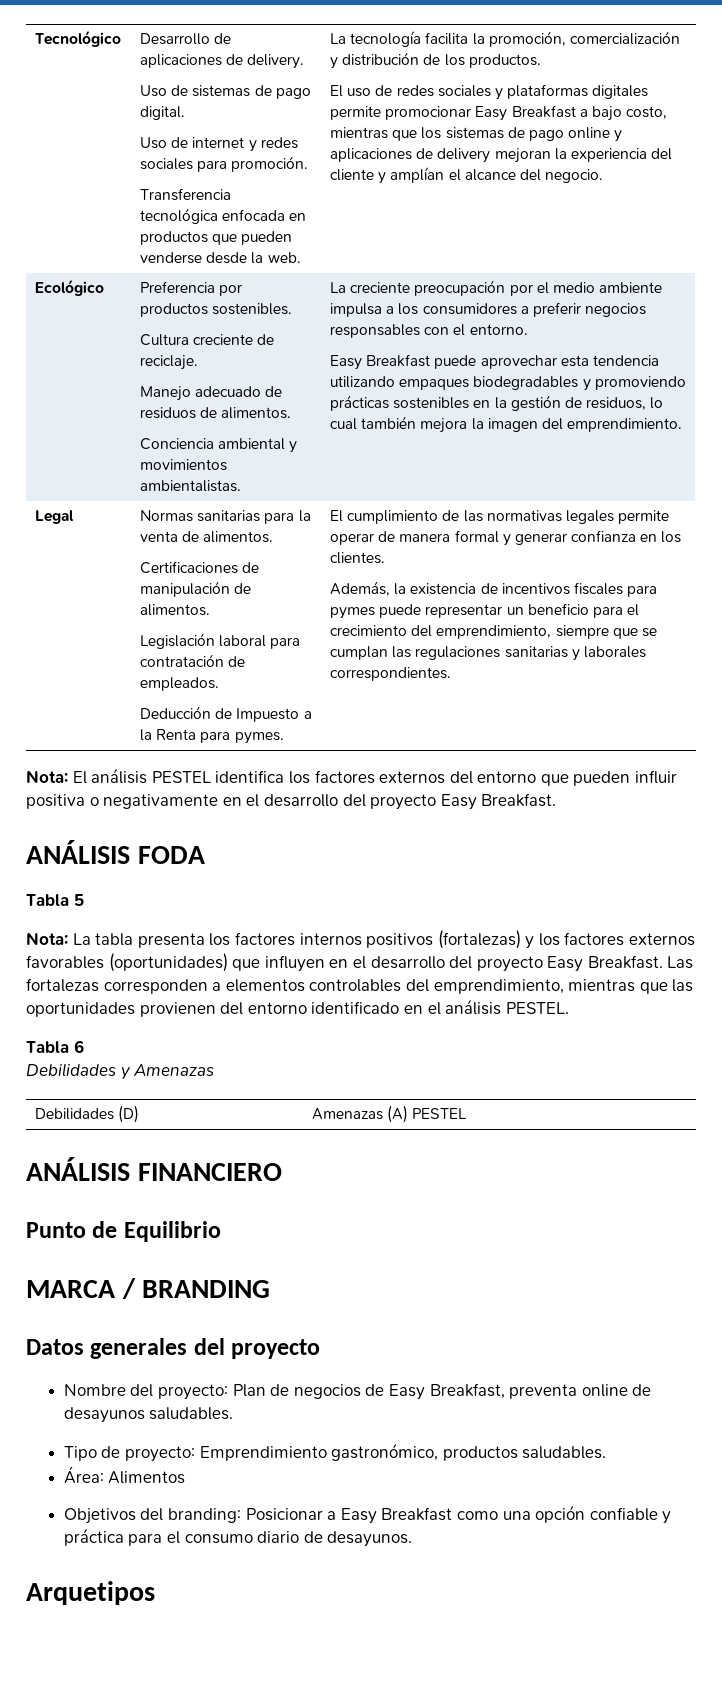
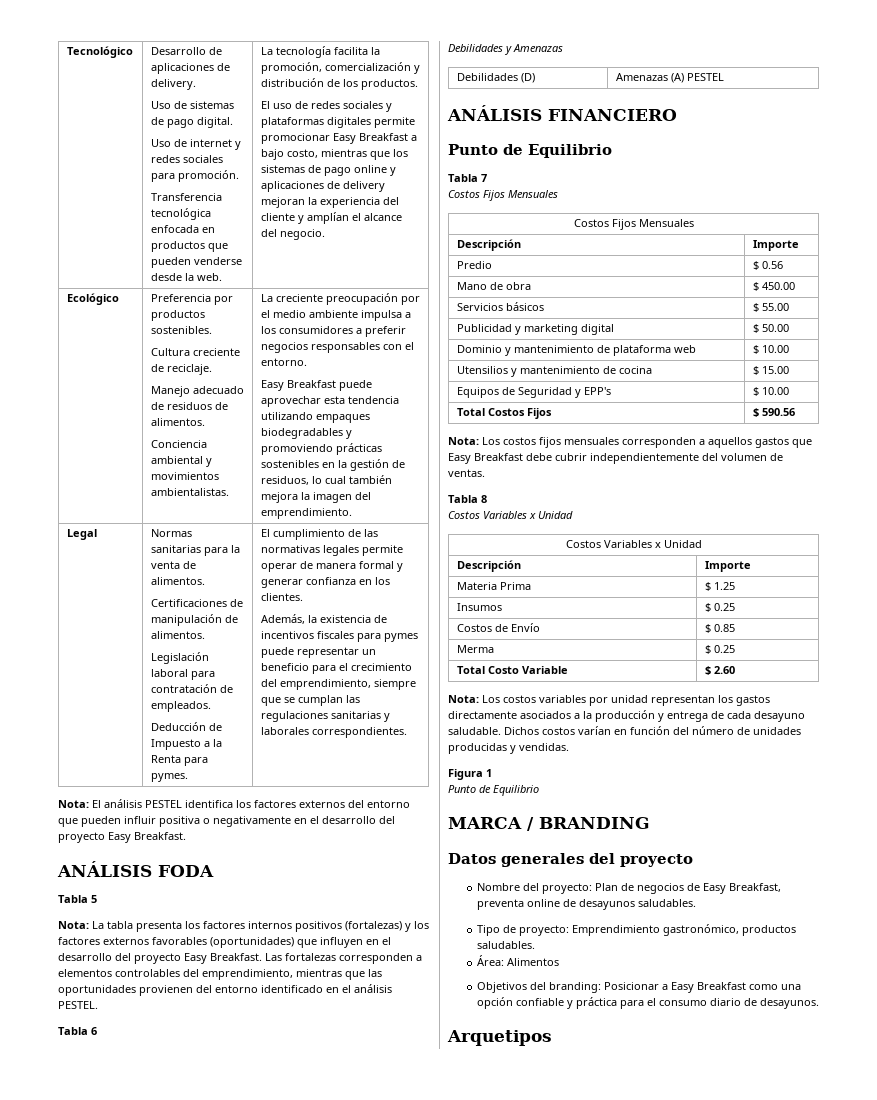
(221, 1231) none -> [448,174,487,182] [448,190,558,201] [573,219,694,230] [456,239,521,251] [752,240,799,251] [456,261,492,269] [752,261,783,270] [456,282,531,290] [752,282,795,291] [456,302,544,311] [752,303,789,312] [456,324,614,335] [752,324,789,333] [456,345,696,356] [752,345,789,354] [456,366,652,377] [752,366,789,375] [456,387,611,398] [752,387,789,396] [456,408,552,419] [752,408,795,417] [448,437,812,448] [448,453,783,464] [448,469,485,477] [448,495,487,503] [448,511,573,519] [565,540,702,548] [456,560,521,572] [704,561,751,572] [456,582,531,590] [704,582,735,591] [456,603,502,611] [704,603,735,612] [456,623,540,632] [704,624,735,633] [456,645,494,653] [704,645,735,654] [456,666,568,674] [704,666,735,675] [448,695,770,706] [448,710,805,722] [448,726,801,735] [448,743,569,754] [448,769,492,780] [448,785,539,796] // Tabla 7 // Costos Fijos Mensuales // Costos Fijos Mensuales // Descripción | Importe // Predio | $ 0.56 // Mano de obra | $ 450.00 // Servicios básicos | $ 55.00 // Publicidad y marketing digital | $ 50.00 // Dominio y mantenimiento de plataforma web | $ 10.00 // Utensilios y mantenimiento de cocina | $ 15.00 // Equipos de Seguridad y EPP's | $ 10.00 // Total Costos Fijos | $ 590.56 // Nota: Los costos fijos mensuales corresponden a aquellos gastos que Easy Breakfast debe cubrir independientemente del volumen de ventas. // Tabla 8 // Costos Variables x Unidad // Costos Variables x Unidad // Descripción | Importe // Materia Prima | $ 1.25 // Insumos | $ 0.25 // Costos de Envío | $ 0.85 // Merma | $ 0.25 // Total Costo Variable | $ 2.60 // Nota: Los costos variables por unidad representan los gastos directamente asociados a la producción y entrega de cada desayuno saludable. Dichos costos varían en función del número de unidades producidas y vendidas. // Figura 1 // Punto de Equilibrio

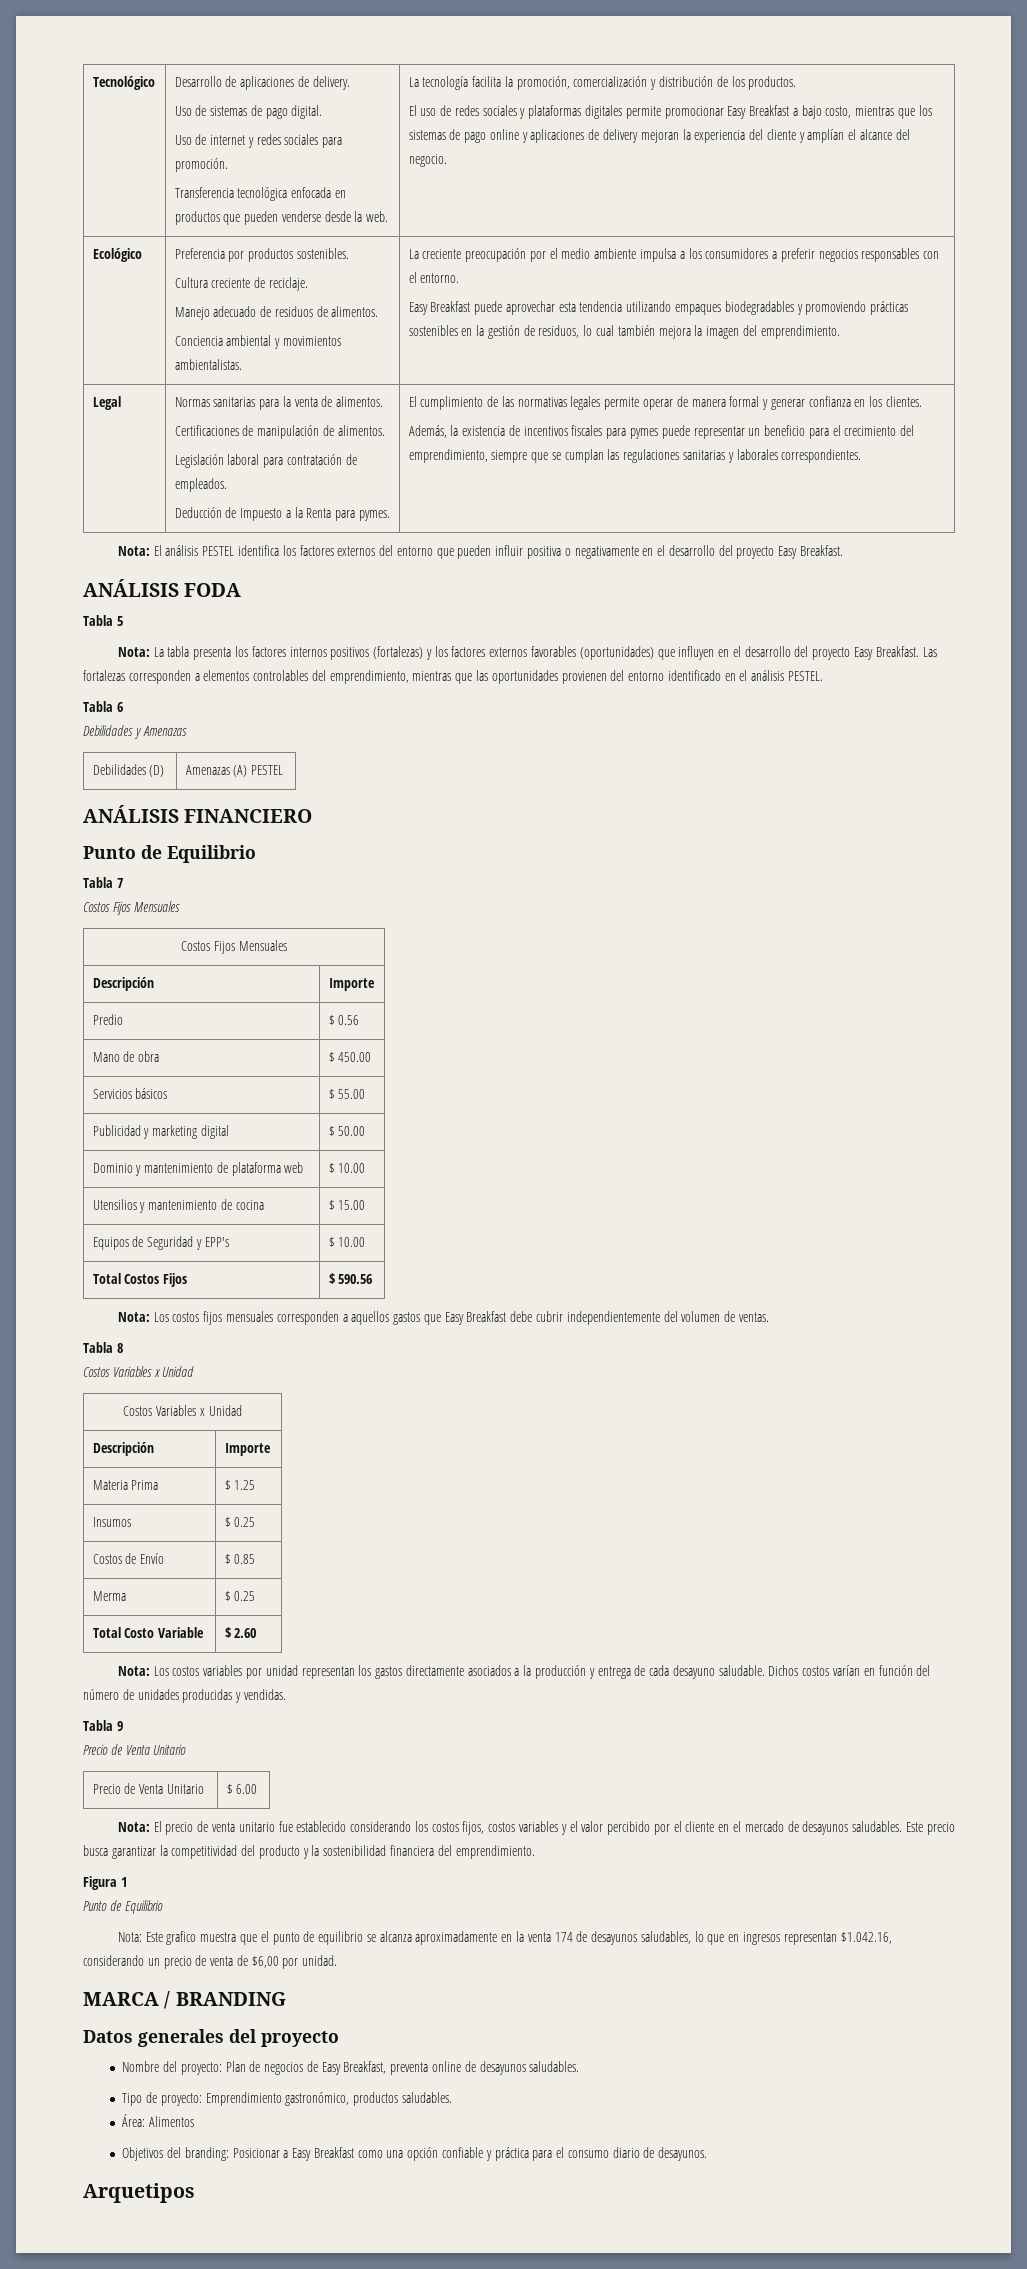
(569, 747) none -> [83,1720,123,1731] [83,1744,187,1755] [92,1783,204,1794] [226,1784,258,1794] [117,1821,955,1835] [83,1845,535,1859] // Tabla 9 // Precio de Venta Unitario // Precio de Venta Unitario | $ 6.00 // Nota: El precio de venta unitario fue establecido considerando los costos fijos, costos variables y el valor percibido por el cliente en el mercado de desayunos saludables. Este precio busca garantizar la competitividad del producto y la sostenibilidad financiera del emprendimiento.
(539, 790) none -> [117,1931,892,1945] [83,1955,338,1969] // Nota: Este grafico muestra que el punto de equilibrio se alcanza aproximadamente en la venta 174 de desayunos saludables, lo que en ingresos representan $1.042.16, considerando un precio de venta de $6,00 por unidad.

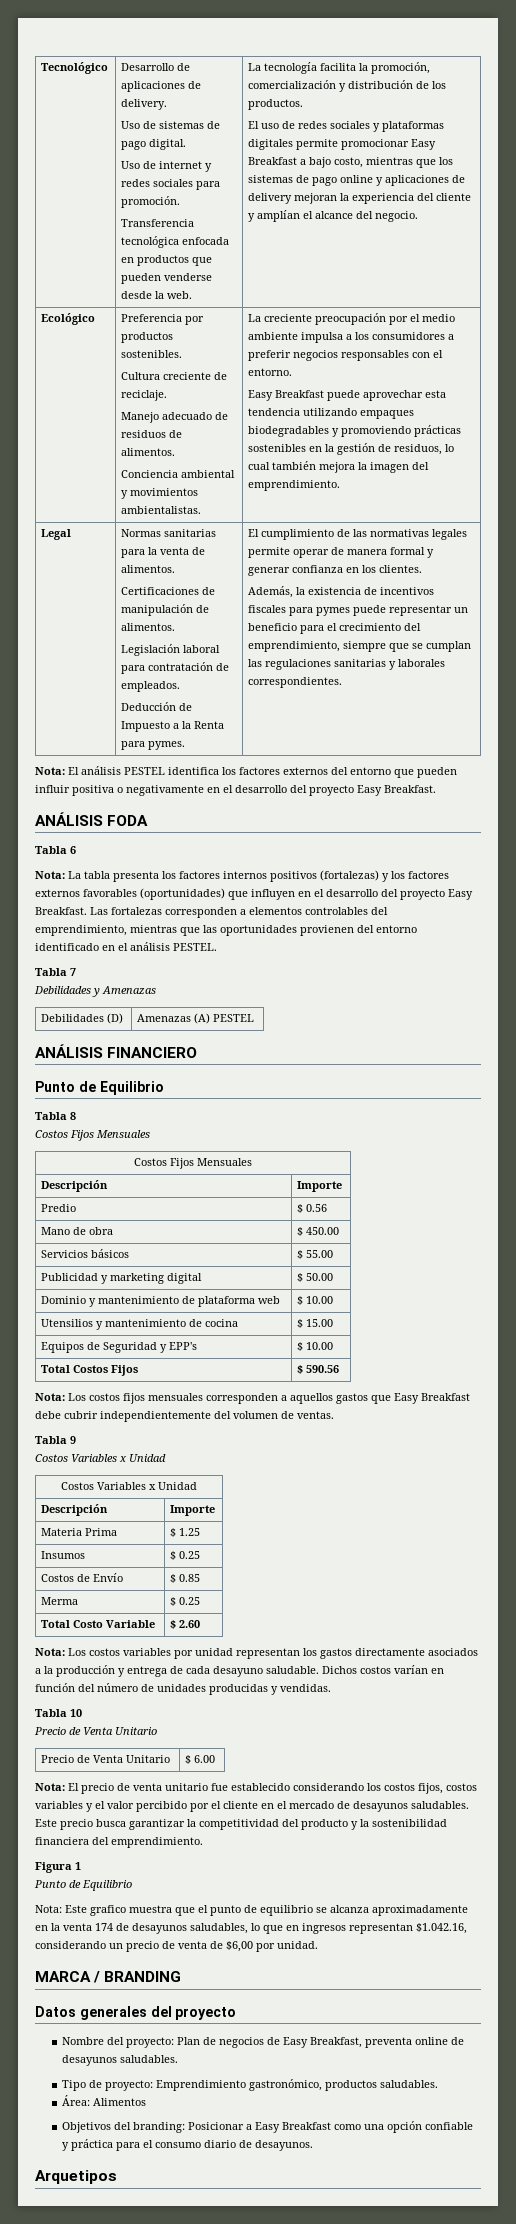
[116,616,123,626] 5 -> [70,846,76,854] 6
[116,702,123,712] 6 -> [70,968,76,976] 7
[116,878,123,888] 7 -> [70,1112,76,1120] 8
[116,1343,123,1353] 8 -> [70,1436,76,1444] 9
[116,1721,123,1731] 9 -> [70,1709,82,1717] 10

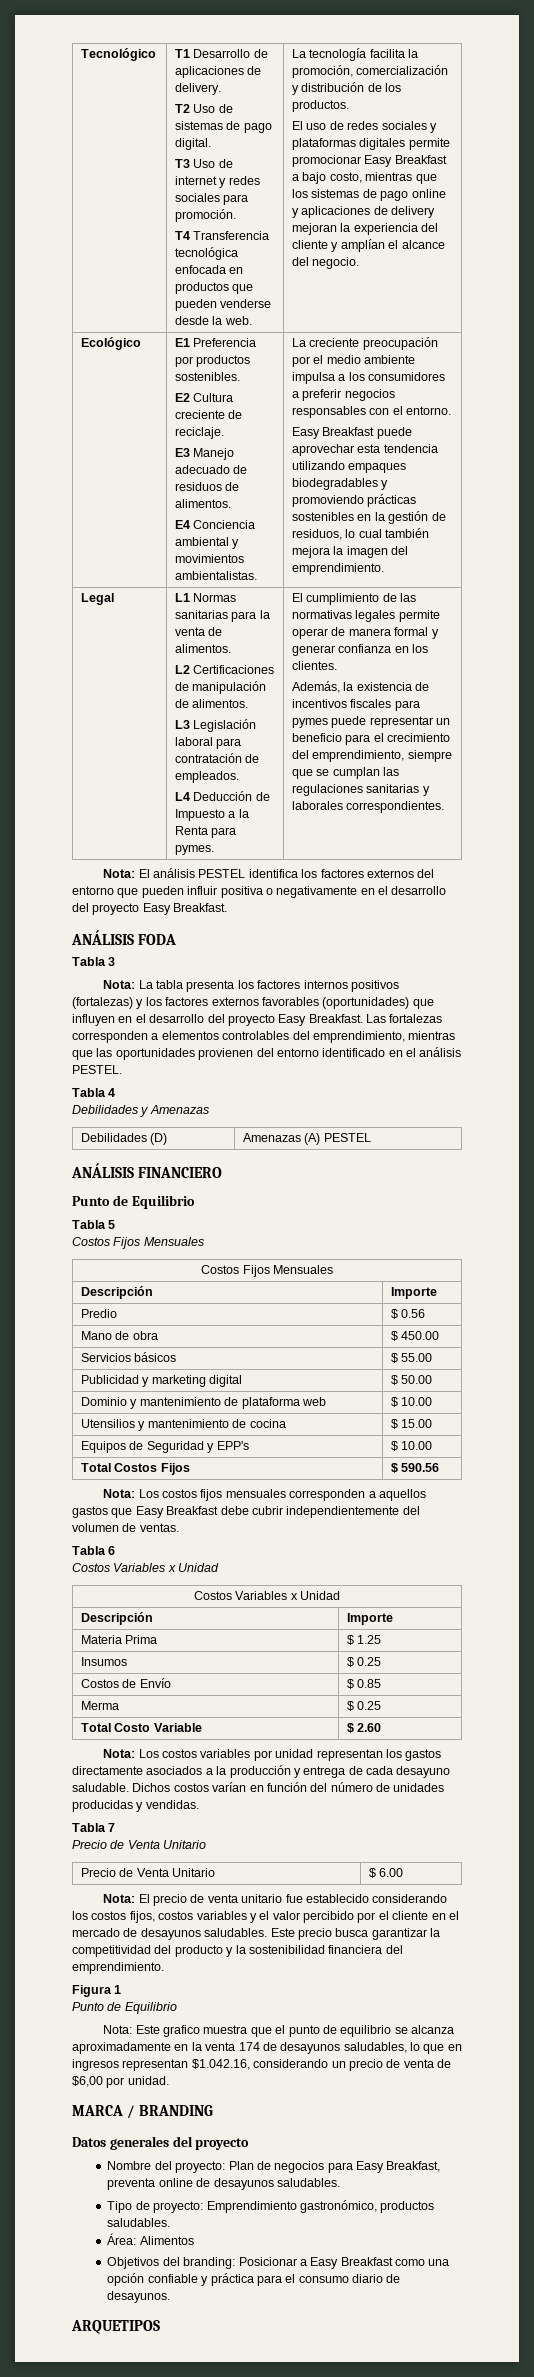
(109, 68) none -> [175,49,191,58] T1
(168, 104) none -> [175,104,191,113] T2
(187, 144) none -> [175,159,191,168] T3
(181, 202) none -> [175,231,191,240] T4
(96, 319) none -> [175,338,191,347] E1
(183, 354) none -> [175,393,191,402] E2
(168, 395) none -> [175,448,191,457] E3
(176, 452) none -> [175,520,191,529] E4
(72, 534) none -> [175,593,191,602] L1
(176, 569) none -> [175,665,191,674] L2
(176, 627) none -> [175,720,191,729] L3
(181, 686) none -> [175,792,191,801] L4
[70,846,76,854] 6 -> [108,957,116,966] 3
[70,968,76,976] 7 -> [108,1088,116,1097] 4
[70,1112,76,1120] 8 -> [108,1220,116,1229] 5
[70,1436,76,1444] 9 -> [108,1546,116,1555] 6
[70,1709,82,1717] 10 -> [108,1823,116,1832] 7
[267,2037,281,2045] de -> [327,2162,353,2173] para
[35,2170,117,2184] Arquetipos -> [71,2320,160,2334] ARQUETIPOS

